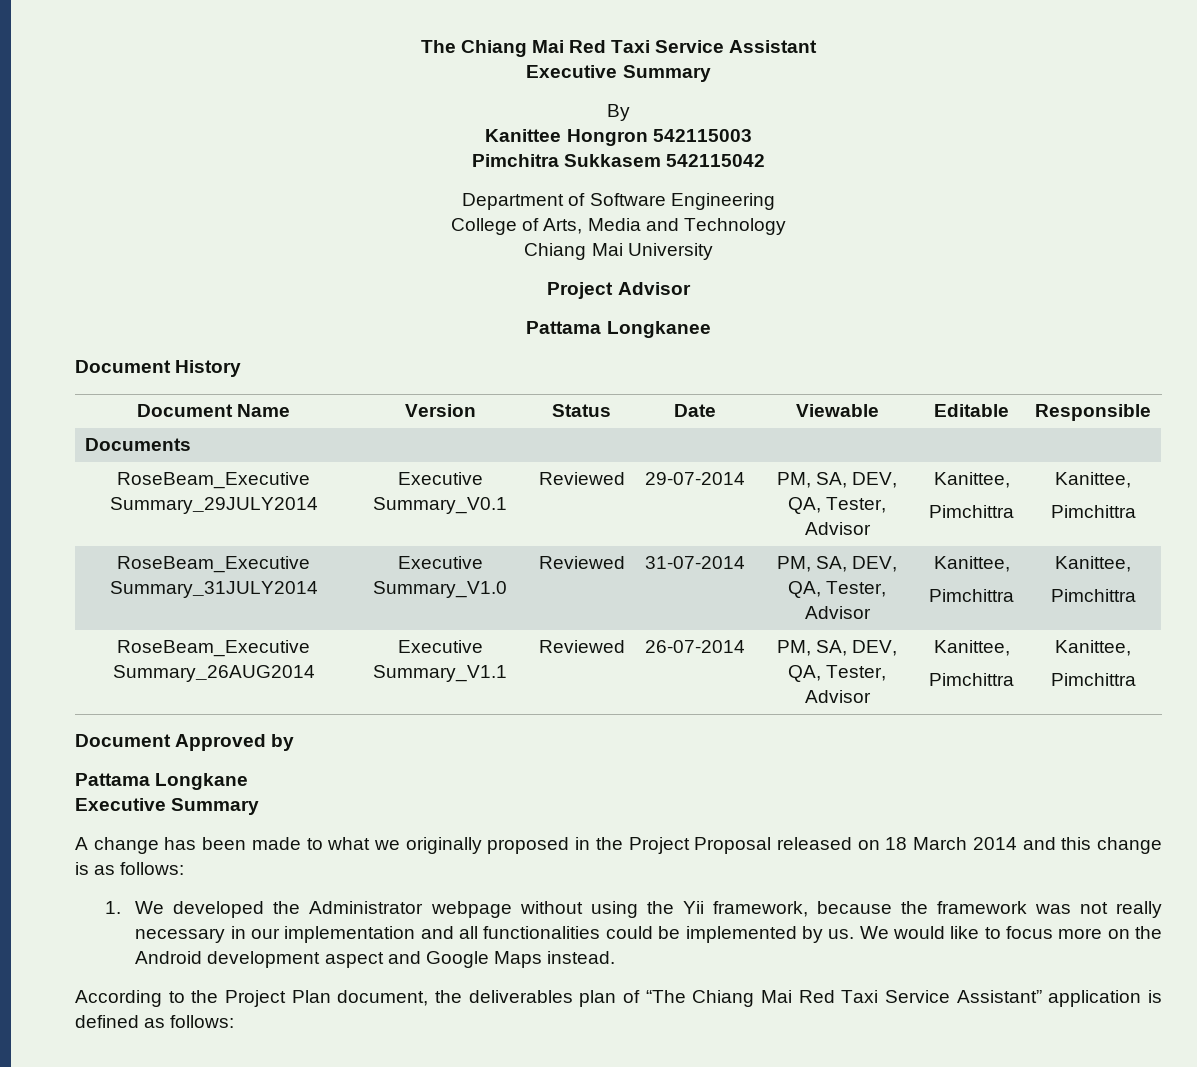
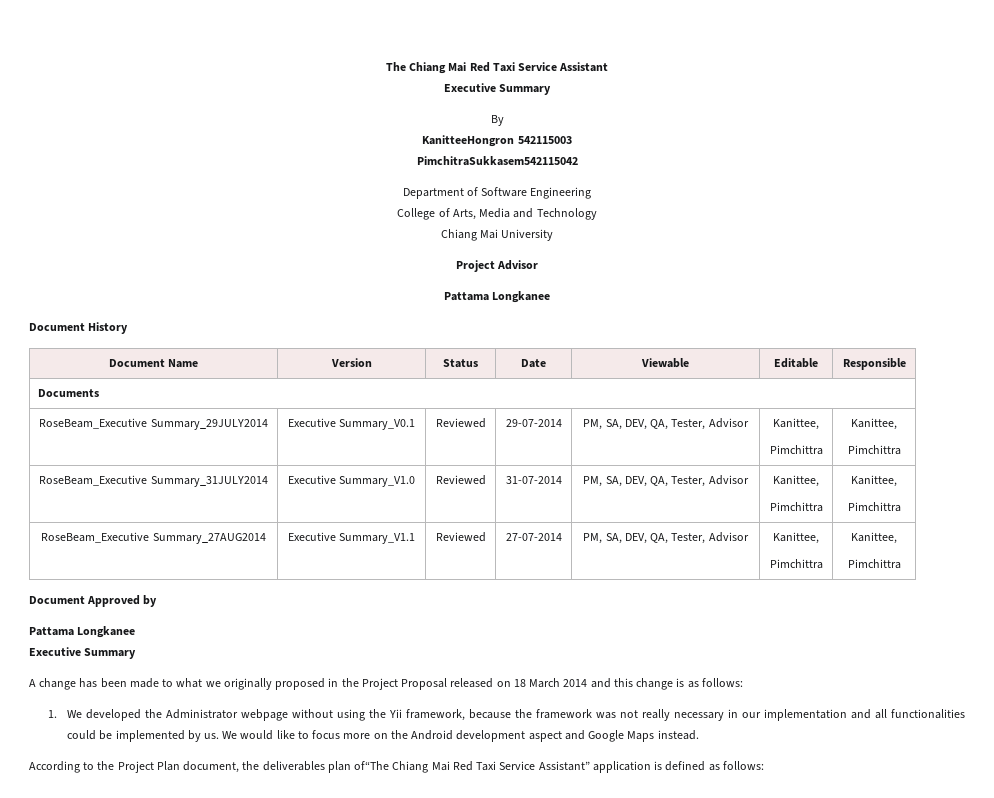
[485,129,648,146] Kanittee Hongron -> [422,135,515,147] KanitteeHongron
[471,154,766,167] Pimchitra Sukkasem 542115042 -> [416,156,578,166] PimchitraSukkasem542115042
[112,665,315,682] Summary_26AUG2014 -> [152,533,266,544] Summary_27AUG2014
[645,640,745,653] 26-07-2014 -> [505,533,562,541] 27-07-2014
[155,773,249,790] Longkane -> [77,626,136,638] Longkanee
[623,990,686,1003] of “The -> [354,761,390,770] of“The

